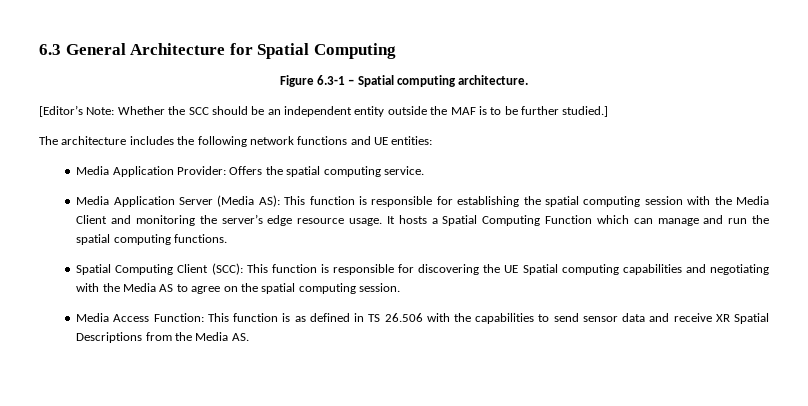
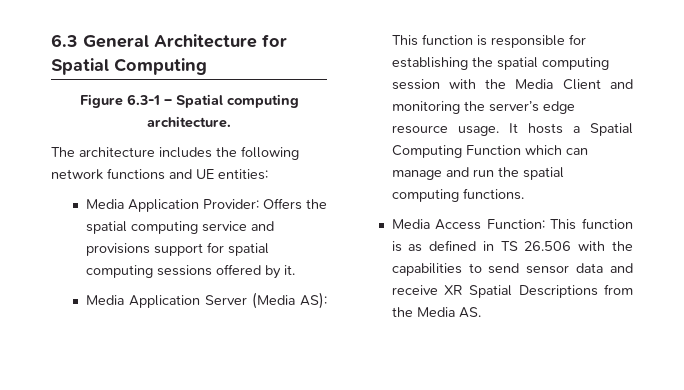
[39,105,609,117] // [Editor’s Note: Whether the SCC should be an independent entity outside the MAF is to be further studied.] -> (231, 122) none
[383,166,424,175] service. -> [201,221,274,232] [85,242,269,256] [85,264,295,279] service and provisions support for spatial computing sessions offered by it.
[76,263,769,275] [76,283,400,294] // Spatial Computing Client (SCC): This function is responsible for discovering the UE Spatial computing capabilities and negotiating with the Media AS to agree on the spatial computing session. -> (524, 194) none

